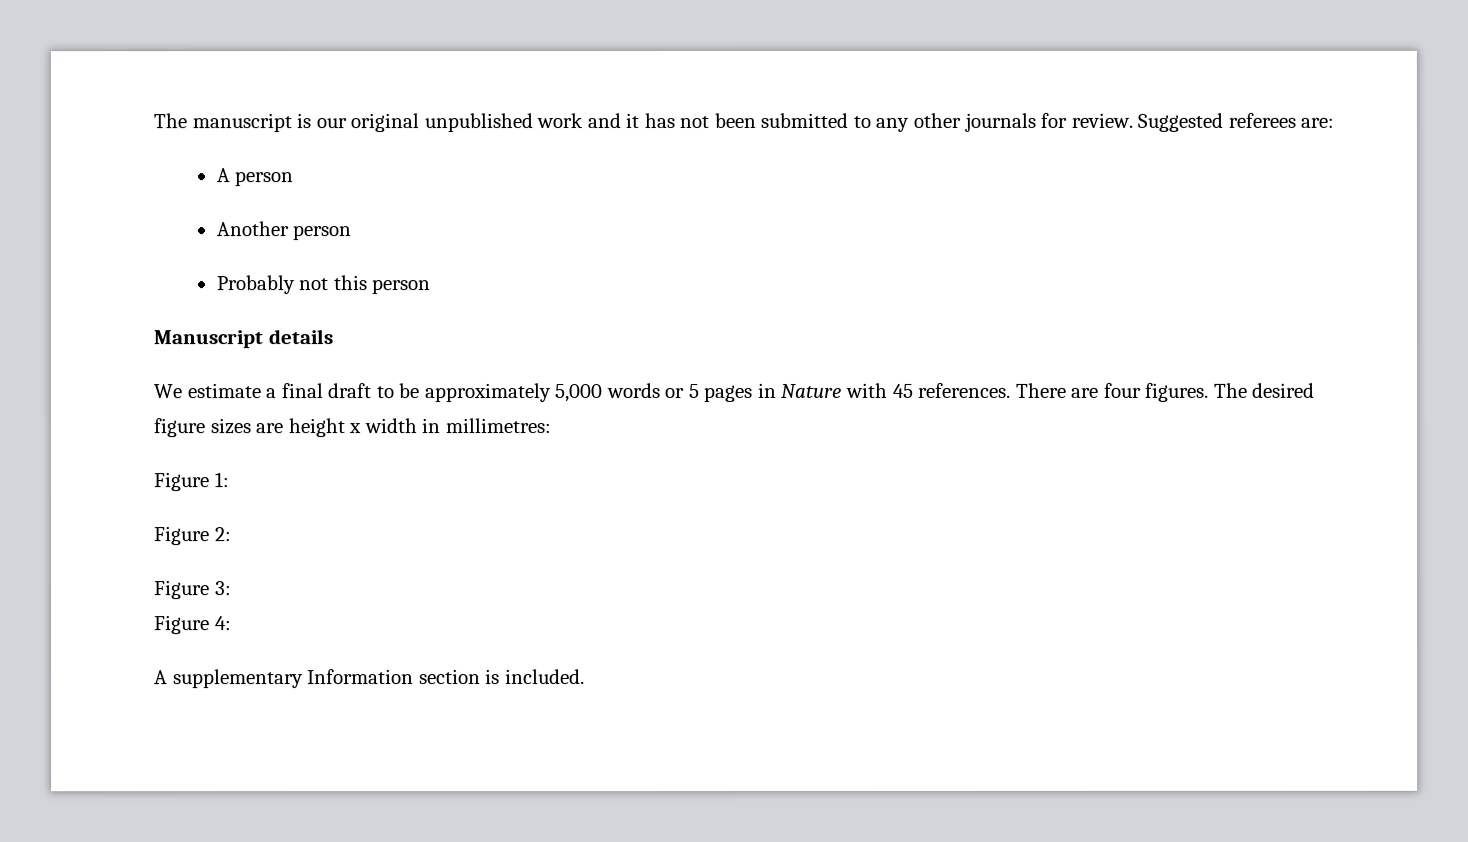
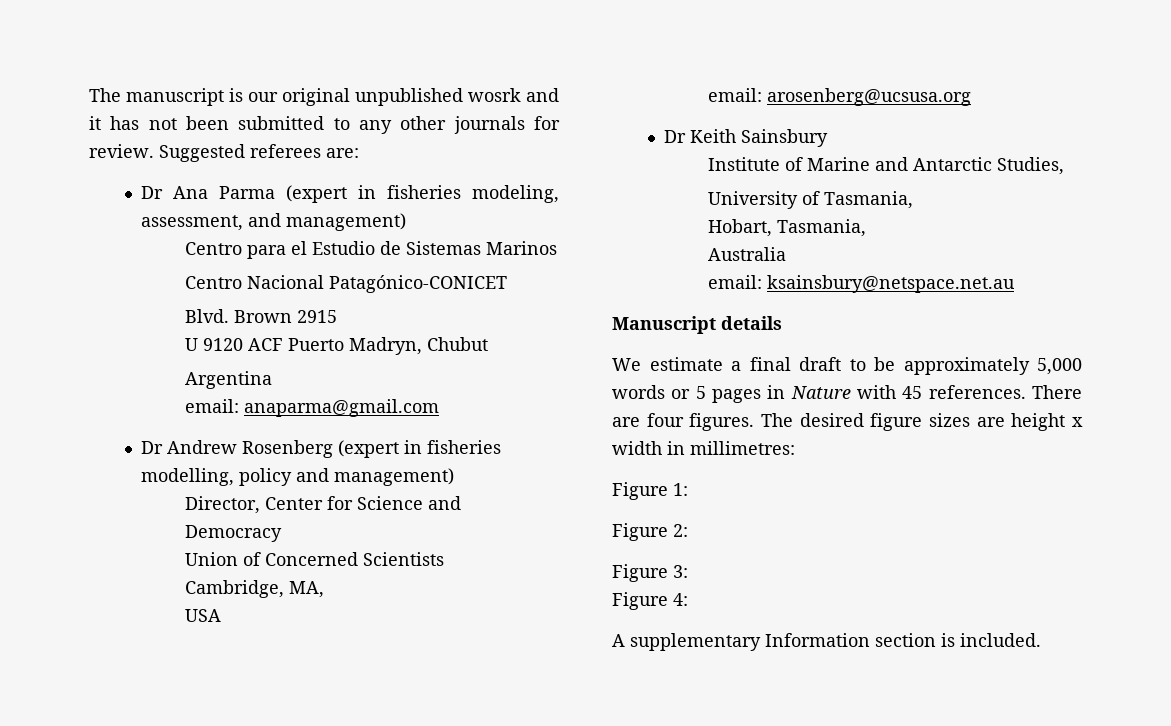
[536,113,584,129] work -> [468,88,521,102] wosrk
[215,168,294,187] [215,221,352,241] [215,275,431,295] A person // Another person // Probably not this person -> [140,185,559,203] [140,213,406,231] [184,241,557,259] [184,275,507,293] [184,309,337,323] [184,337,488,355] [184,371,272,389] [184,399,439,417] [140,440,501,458] [140,468,454,486] [184,496,461,514] [184,525,282,542] [184,552,444,566] [184,580,324,598] [184,609,221,622] [707,88,971,106] [663,129,828,147] [707,157,1064,175] [707,191,913,209] [707,219,866,237] [707,247,786,261] [707,275,1015,293] Dr Ana Parma (expert in fisheries modeling, assessment, and management) // Centro para el Estudio de Sistemas Marinos // Centro Nacional Patagónico-CONICET // Blvd. Brown 2915 // U 9120 ACF Puerto Madryn, Chubut // Argentina // email: anaparma@gmail.com // Dr Andrew Rosenberg (expert in fisheries modelling, policy and management) // Director, Center for Science and Democracy // Union of Concerned Scientists // Cambridge, MA, // USA // email: arosenberg@ucsusa.org // Dr Keith Sainsbury // Institute of Marine and Antarctic Studies, // University of Tasmania, // Hobart, Tasmania, // Australia // email: ksainsbury@netspace.net.au

